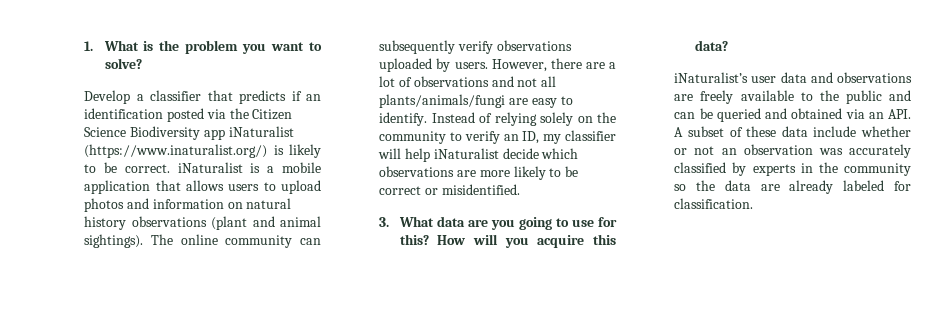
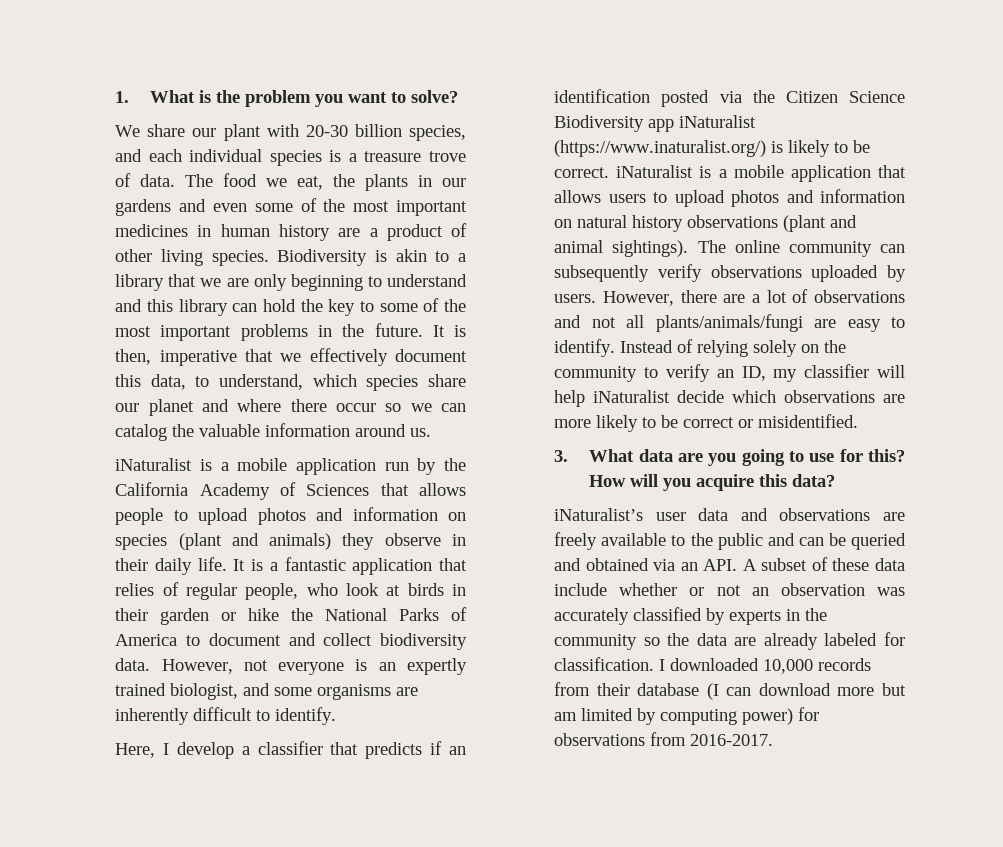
[84,90,131,104] Develop -> [115,124,466,141] [115,149,467,166] [115,173,467,191] [115,198,467,216] [115,223,468,241] [115,249,466,266] [115,274,467,291] [115,298,466,316] [115,323,467,341] [115,348,467,366] [115,374,466,391] [115,399,467,416] [115,423,432,441] [115,458,466,475] [115,482,466,500] [115,507,466,525] [115,533,466,550] [115,557,468,575] [115,582,467,600] [115,607,467,625] [115,633,467,650] [115,658,467,675] [115,683,419,700] [115,707,337,725] [115,742,234,759] We share our plant with 20-30 billion species, and each individual species is a treasure trove of data. The food we eat, the plants in our gardens and even some of the most important medicines in human history are a product of other living species. Biodiversity is akin to a library that we are only beginning to understand and this library can hold the key to some of the most important problems in the future. It is then, imperative that we effectively document this data, to understand, which species share our planet and where there occur so we can catalog the valuable information around us. // iNaturalist is a mobile application run by the California Academy of Sciences that allows people to upload photos and information on species (plant and animals) they observe in their daily life. It is a fantastic application that relies of regular people, who look at birds in their garden or hike the National Parks of America to document and collect biodiversity data. However, not everyone is an expertly trained biologist, and some organisms are inherently difficult to identify. // Here, I develop
(754, 203) none -> [659,658,872,674] [554,682,906,700] [554,707,820,725] [554,732,774,746] I downloaded 10,000 records from their database (I can download more but am limited by computing power) for observations from 2016-2017.

